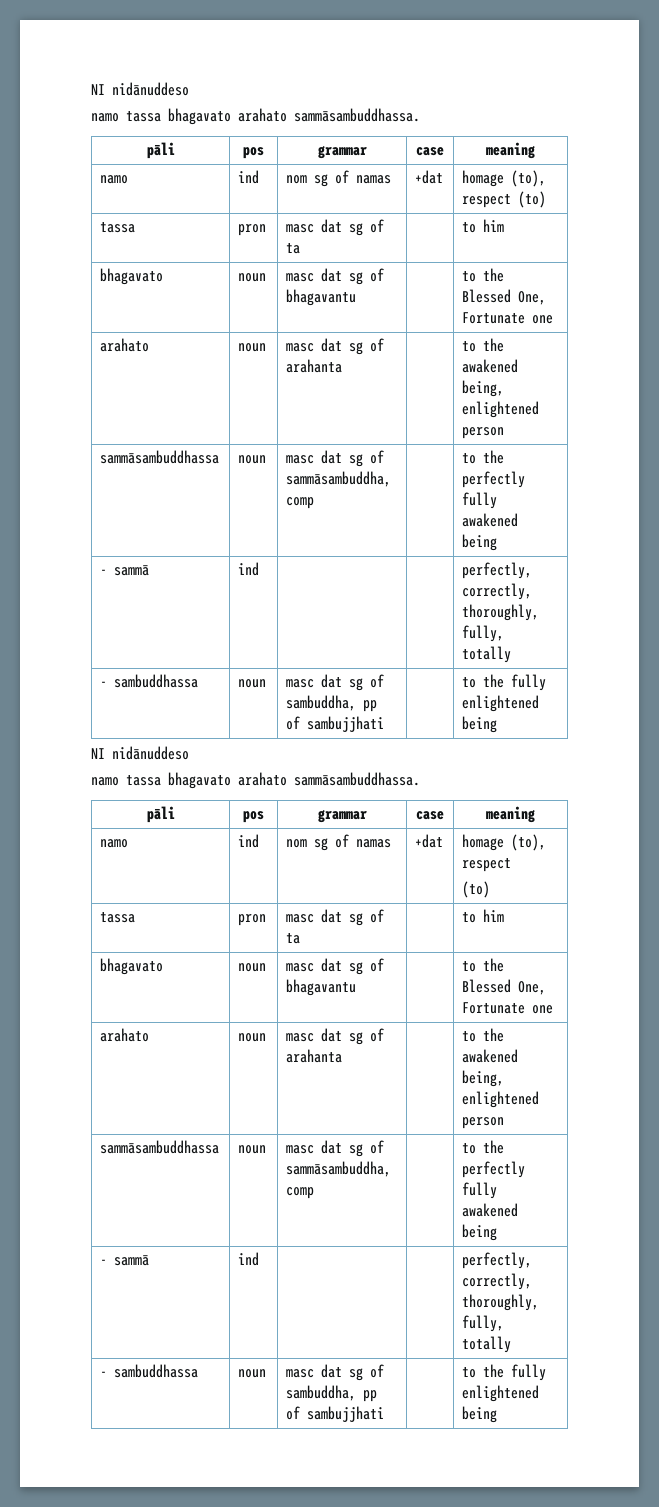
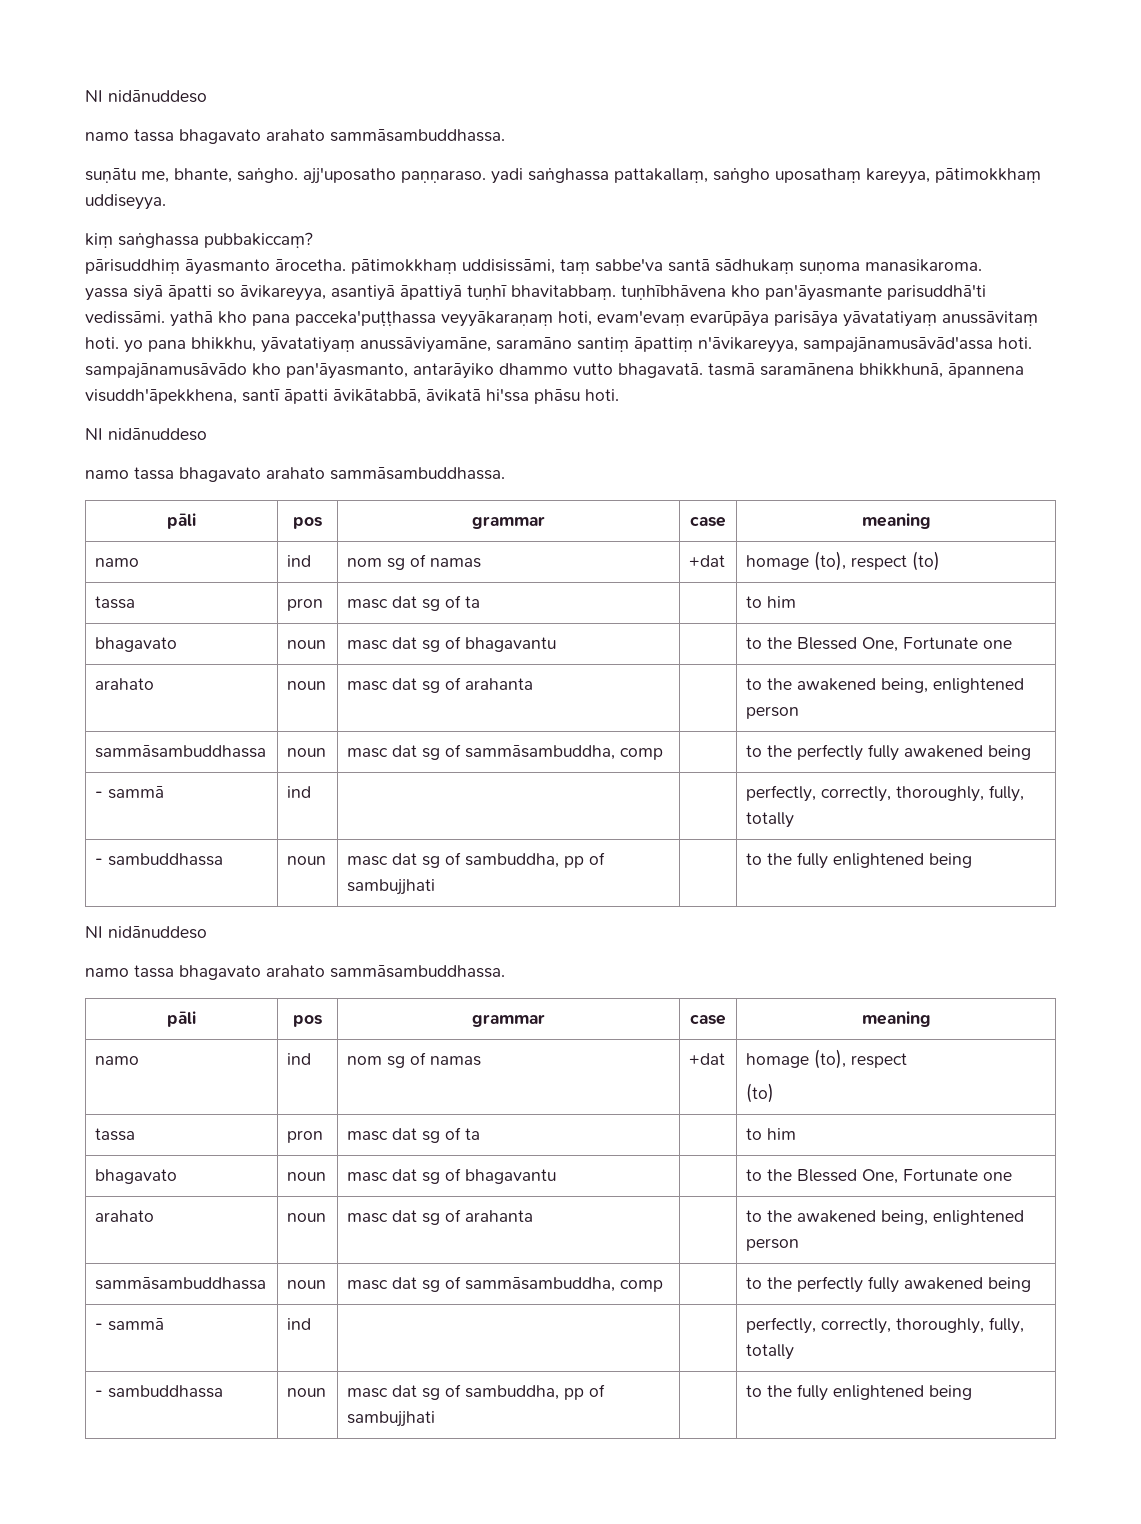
[91,82,189,96] [91,108,420,125] NI nidānuddeso // namo tassa bhagavato arahato sammāsambuddhassa. -> [85,90,207,103] [85,129,505,144] [85,167,1041,184] [85,194,166,210] [85,232,313,248] [85,258,982,275] [85,284,986,301] [85,310,1038,327] [85,336,1032,353] [85,362,1024,379] [85,388,619,404] [85,428,207,441] [85,467,505,482] NI nidānuddeso // namo tassa bhagavato arahato sammāsambuddhassa. // suṇātu me, bhante, saṅgho. ajj'uposatho paṇṇaraso. yadi saṅghassa pattakallaṃ, saṅgho uposathaṃ kareyya, pātimokkhaṃ uddiseyya. // kiṃ saṅghassa pubbakiccaṃ? // pārisuddhiṃ āyasmanto ārocetha. pātimokkhaṃ uddisissāmi, taṃ sabbe'va santā sādhukaṃ suṇoma manasikaroma. // yassa siyā āpatti so āvikareyya, asantiyā āpattiyā tuṇhī bhavitabbaṃ. tuṇhībhāvena kho pan'āyasmante parisuddhā'ti vedissāmi. yathā kho pana pacceka'puṭṭhassa veyyākaraṇaṃ hoti, evam'evaṃ evarūpāya parisāya yāvatatiyaṃ anussāvitaṃ hoti. yo pana bhikkhu, yāvatatiyaṃ anussāviyamāne, saramāno santiṃ āpattiṃ n'āvikareyya, sampajānamusāvād'assa hoti. sampajānamusāvādo kho pan'āyasmanto, antarāyiko dhammo vutto bhagavatā. tasmā saramānena bhikkhunā, āpannena visuddh'āpekkhena, santī āpatti āvikātabbā, āvikatā hi'ssa phāsu hoti. // NI nidānuddeso // namo tassa bhagavato arahato sammāsambuddhassa.

